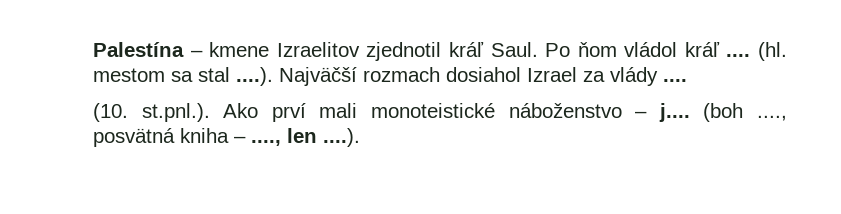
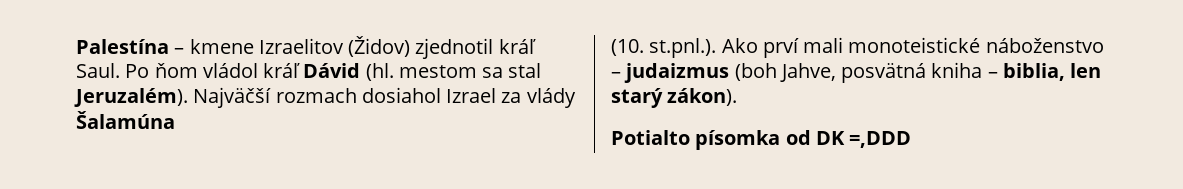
(360, 49) none -> [348,36,411,57] (Židov)
[726,54,751,57] .... -> [303,63,361,78] Dávid
[236,67,273,86] ....). -> [74,88,188,107] Jeruzalém).
[663,79,687,82] .... -> [76,111,175,129] Šalamúna
[658,103,788,122] [93,128,360,147] j.... (boh ...., posvätná kniha – ...., len ....). -> [624,62,1102,83] [611,88,738,108] [611,130,912,150] judaizmus (boh Jahve, posvätná kniha – biblia, len starý zákon). // Potialto písomka od DK =,DDD

